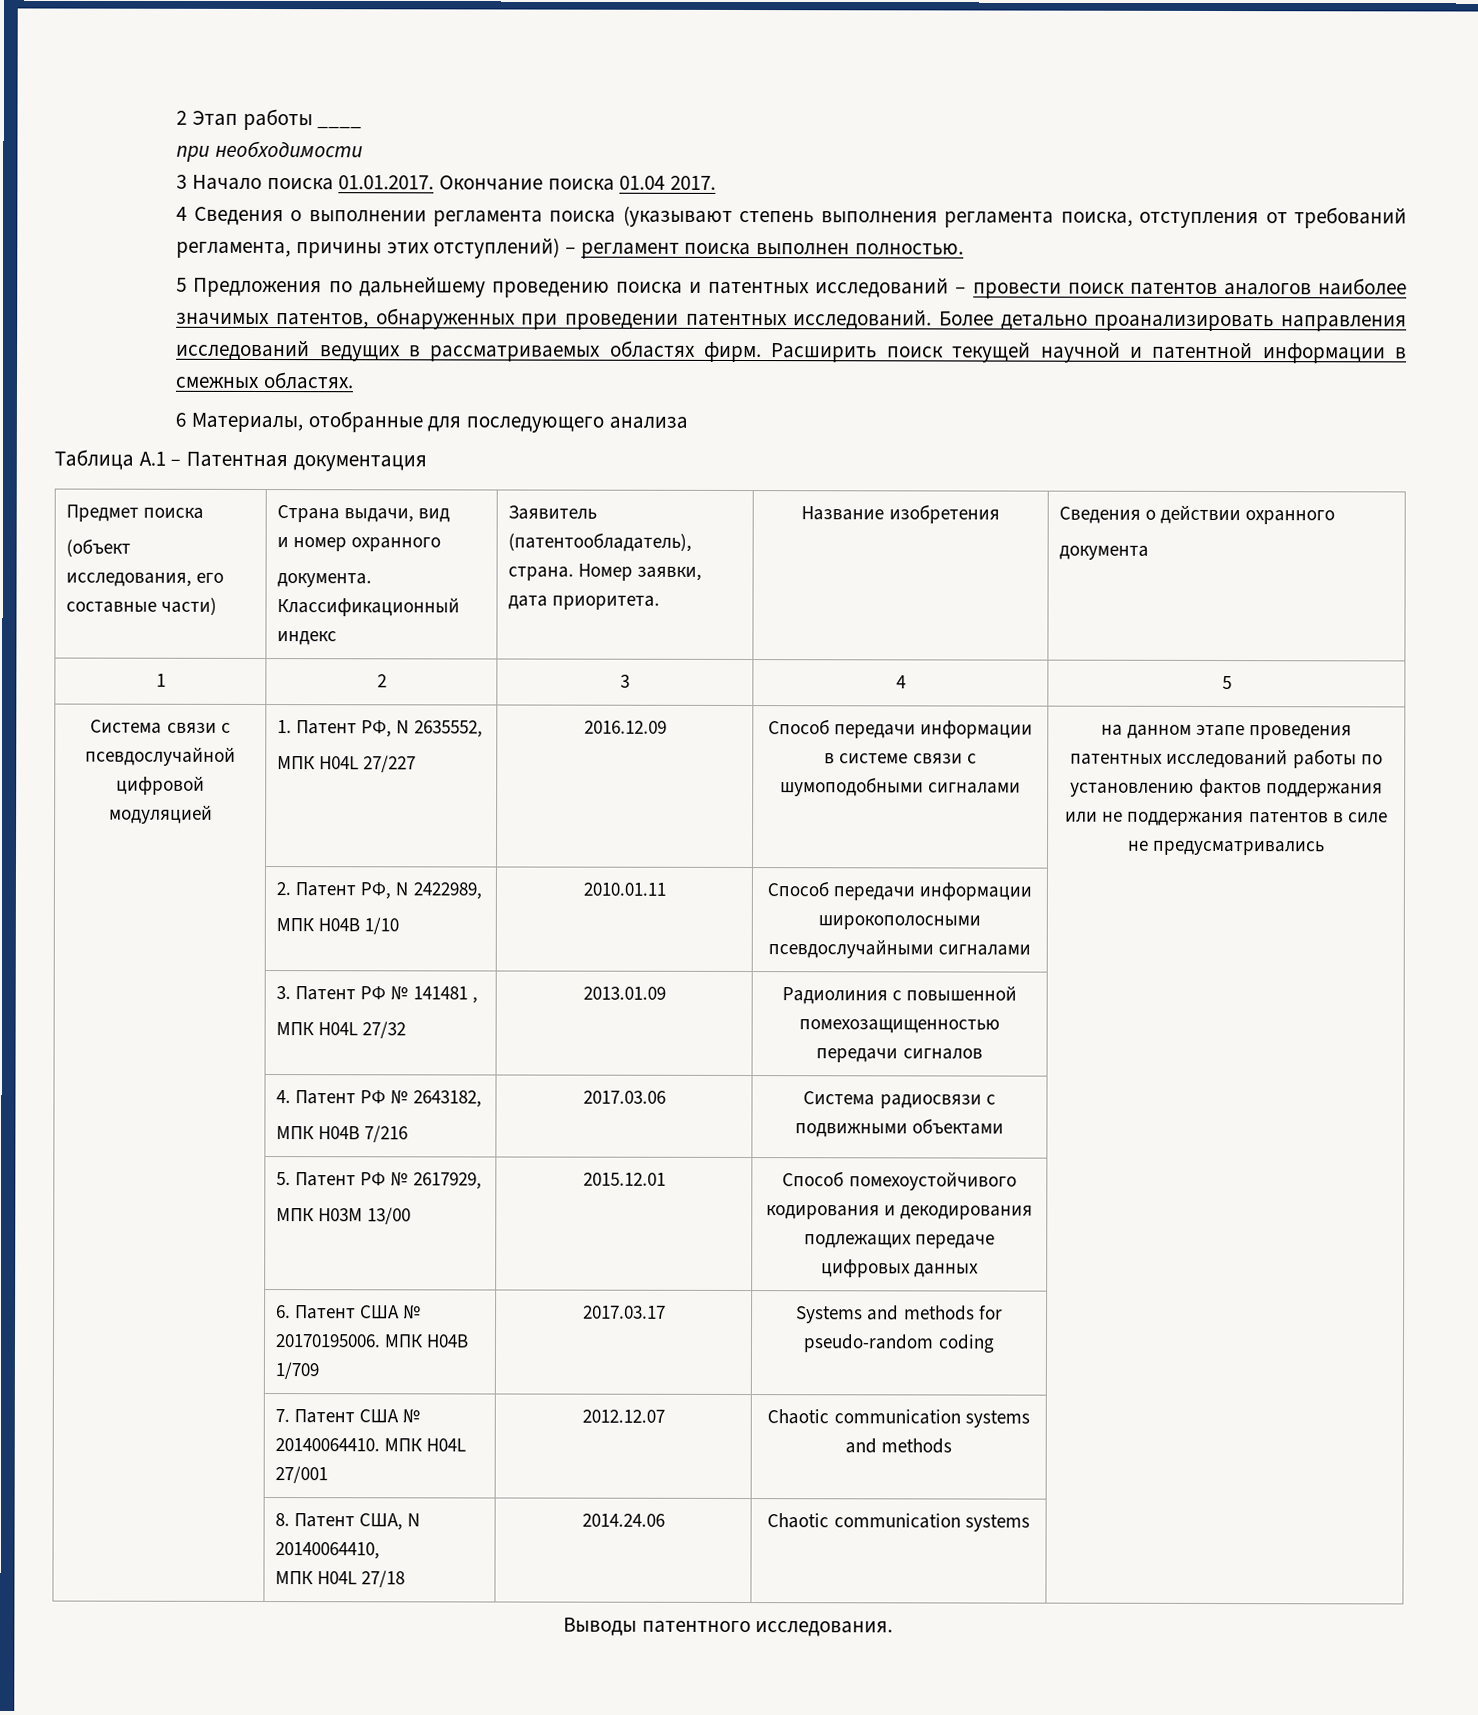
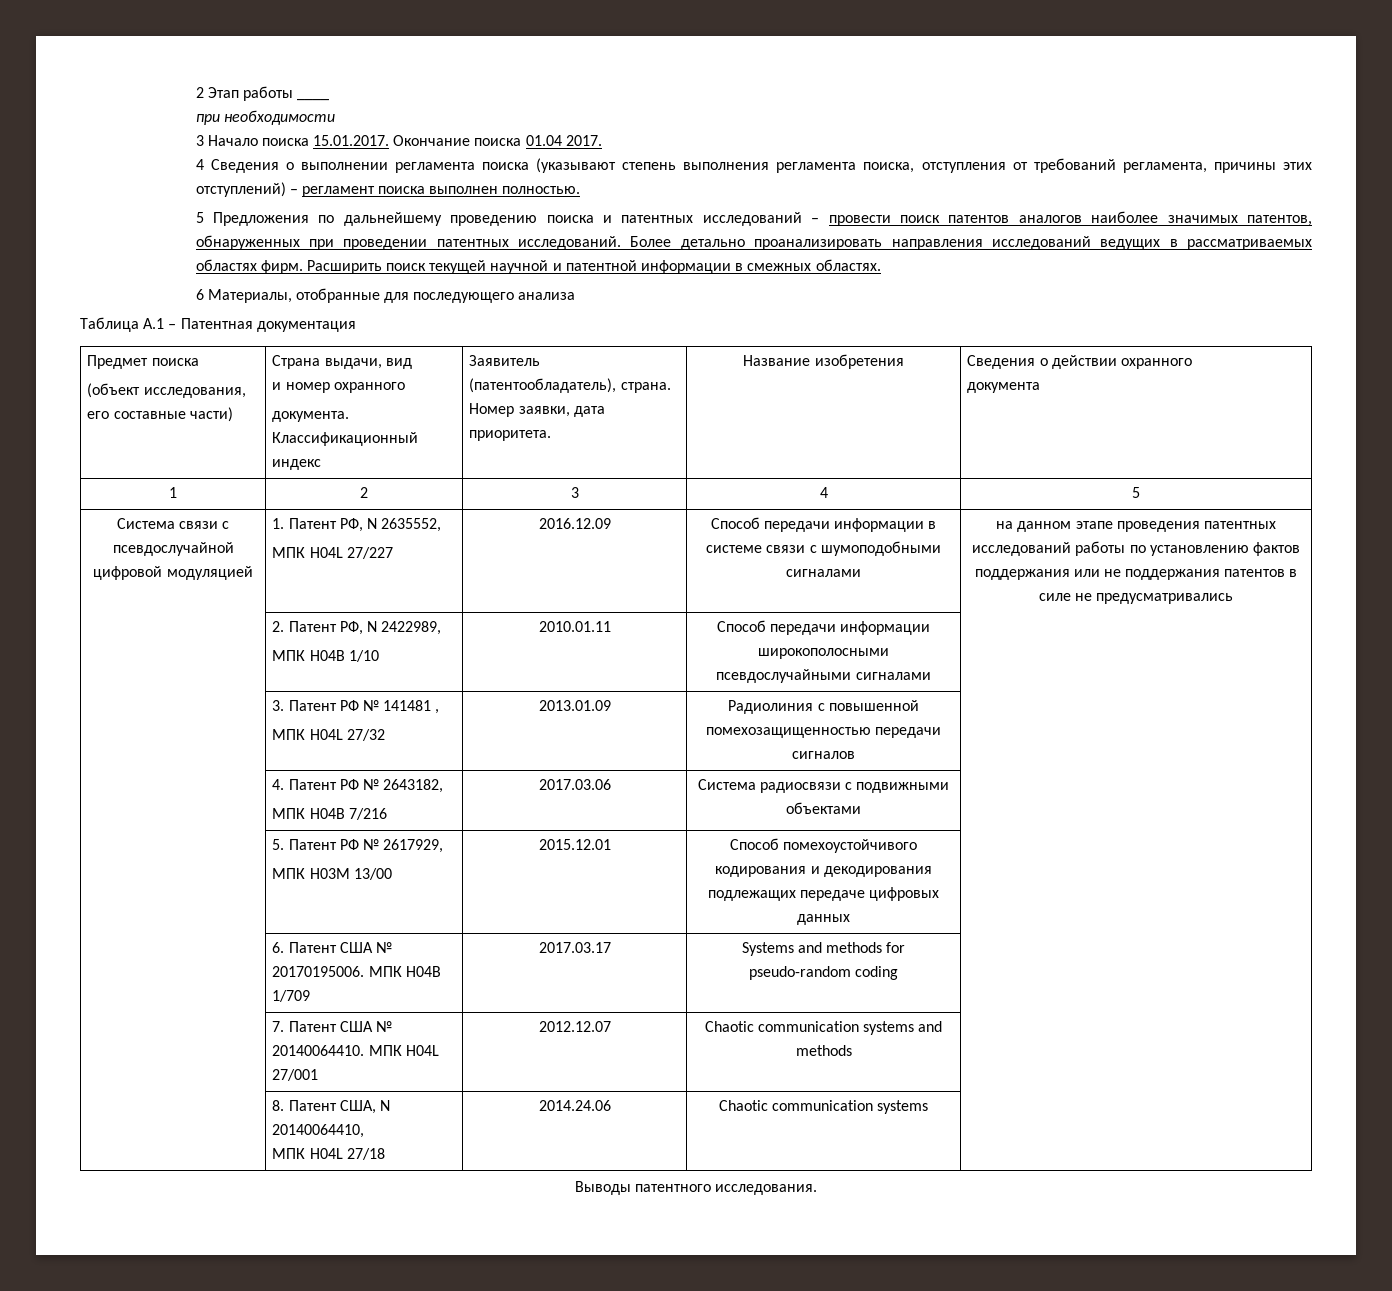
[338,175,435,190] 01.01.2017. -> [313,135,390,146] 15.01.2017.

